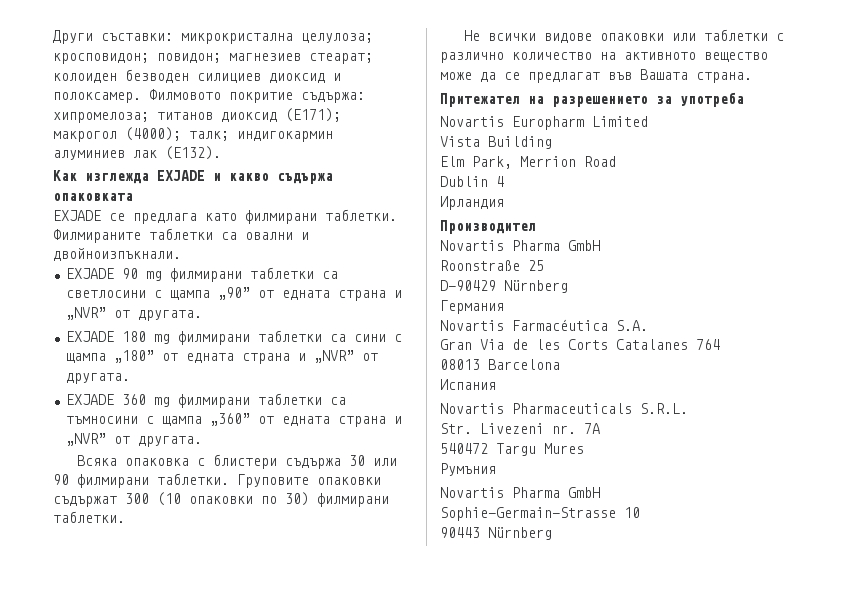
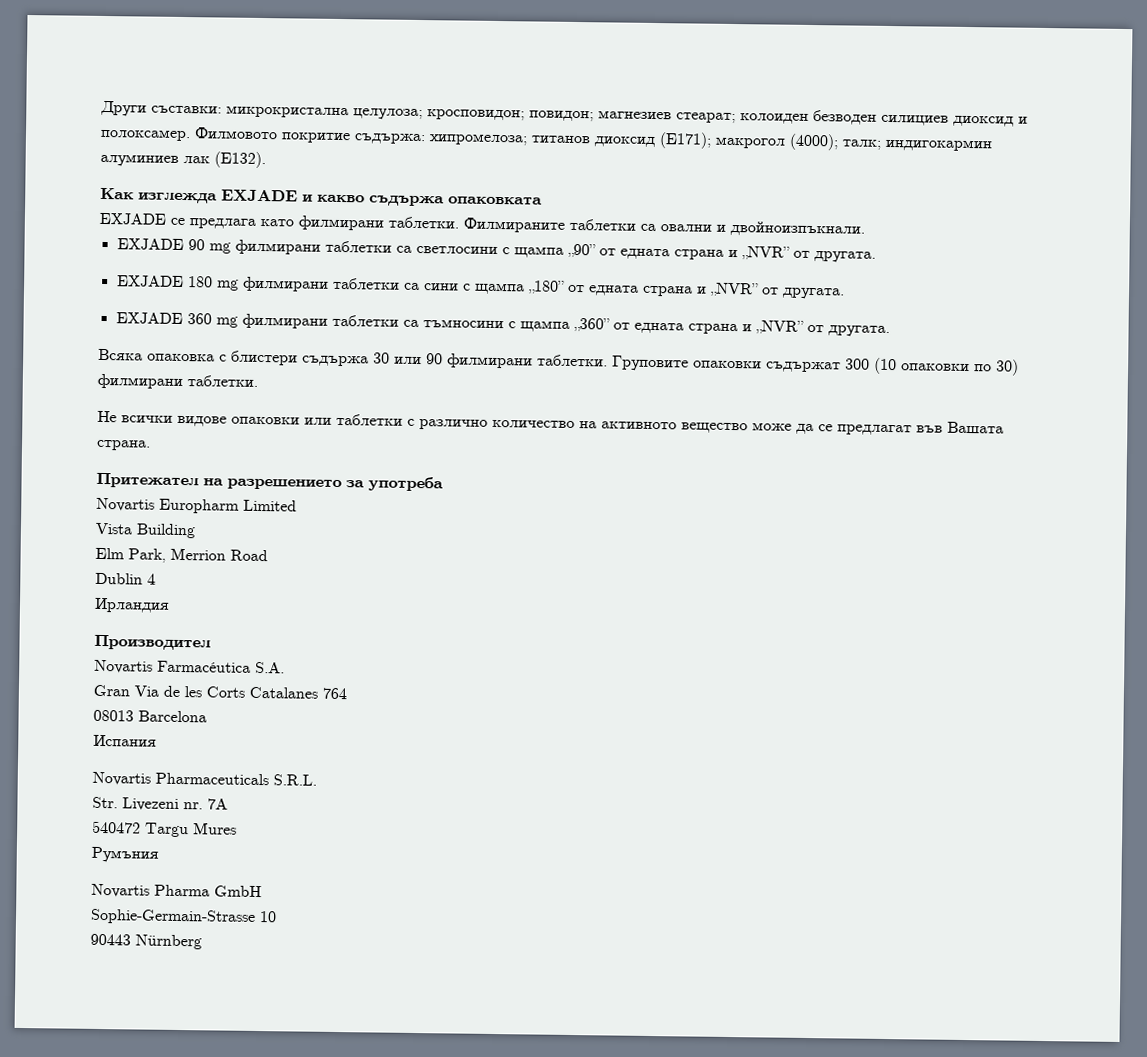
[440,240,600,251] [440,260,544,271] [440,280,568,293] [440,300,504,314] // Novartis Pharma GmbH // Roonstraße 25 // D-90429 Nürnberg // Германия -> (211, 642) none

